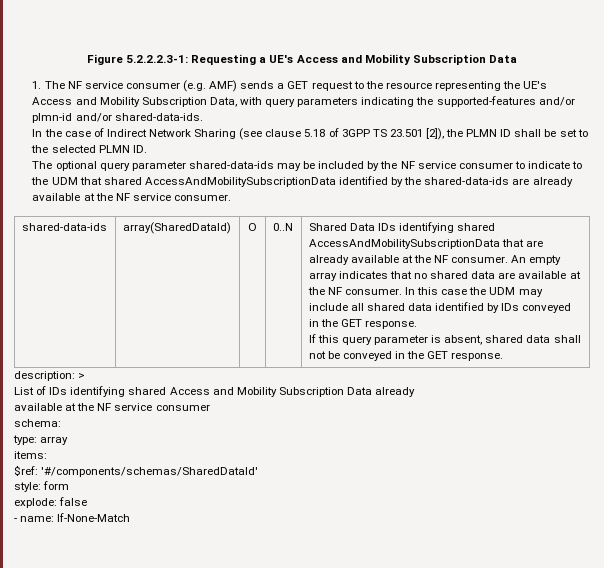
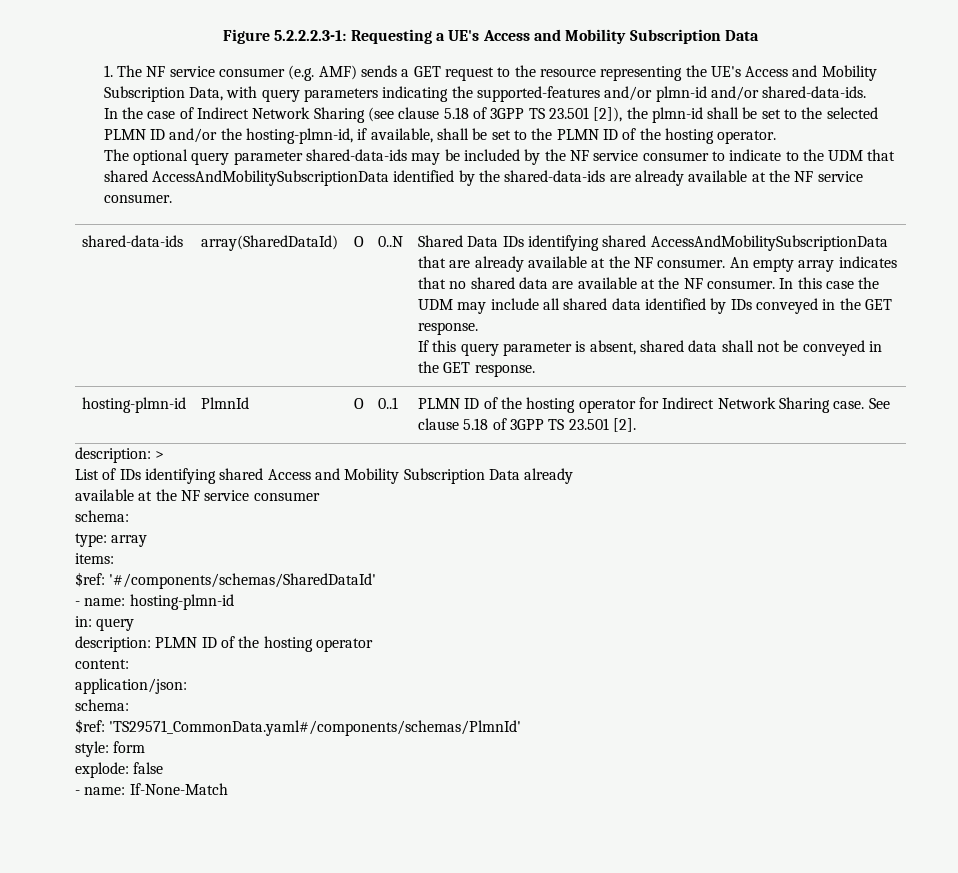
[466,129,512,137] PLMN ID -> [651,107,703,123] plmn-id
[132,145,147,153] ID. -> [150,128,777,144] ID and/or the hosting-plmn-id, if available, shall be set to the PLMN ID of the hosting operator.
(504, 356) none -> [82,397,187,413] [201,397,250,409] [354,398,364,409] [378,397,399,409] [418,397,890,413] [418,418,637,432] // hosting-plmn-id | PlmnId | O | 0..1 | PLMN ID of the hosting operator for Indirect Network Sharing case. See clause 5.18 of 3GPP TS 23.501 [2].
(259, 472) none -> [75,594,234,610] [75,616,135,631] [75,636,373,652] [75,659,129,669] [75,678,187,694] [75,699,129,711] [75,719,522,736] // - name: hosting-plmn-id // in: query // description: PLMN ID of the hosting operator // content: // application/json: // schema: // $ref: 'TS29571_CommonData.yaml#/components/schemas/PlmnId'

